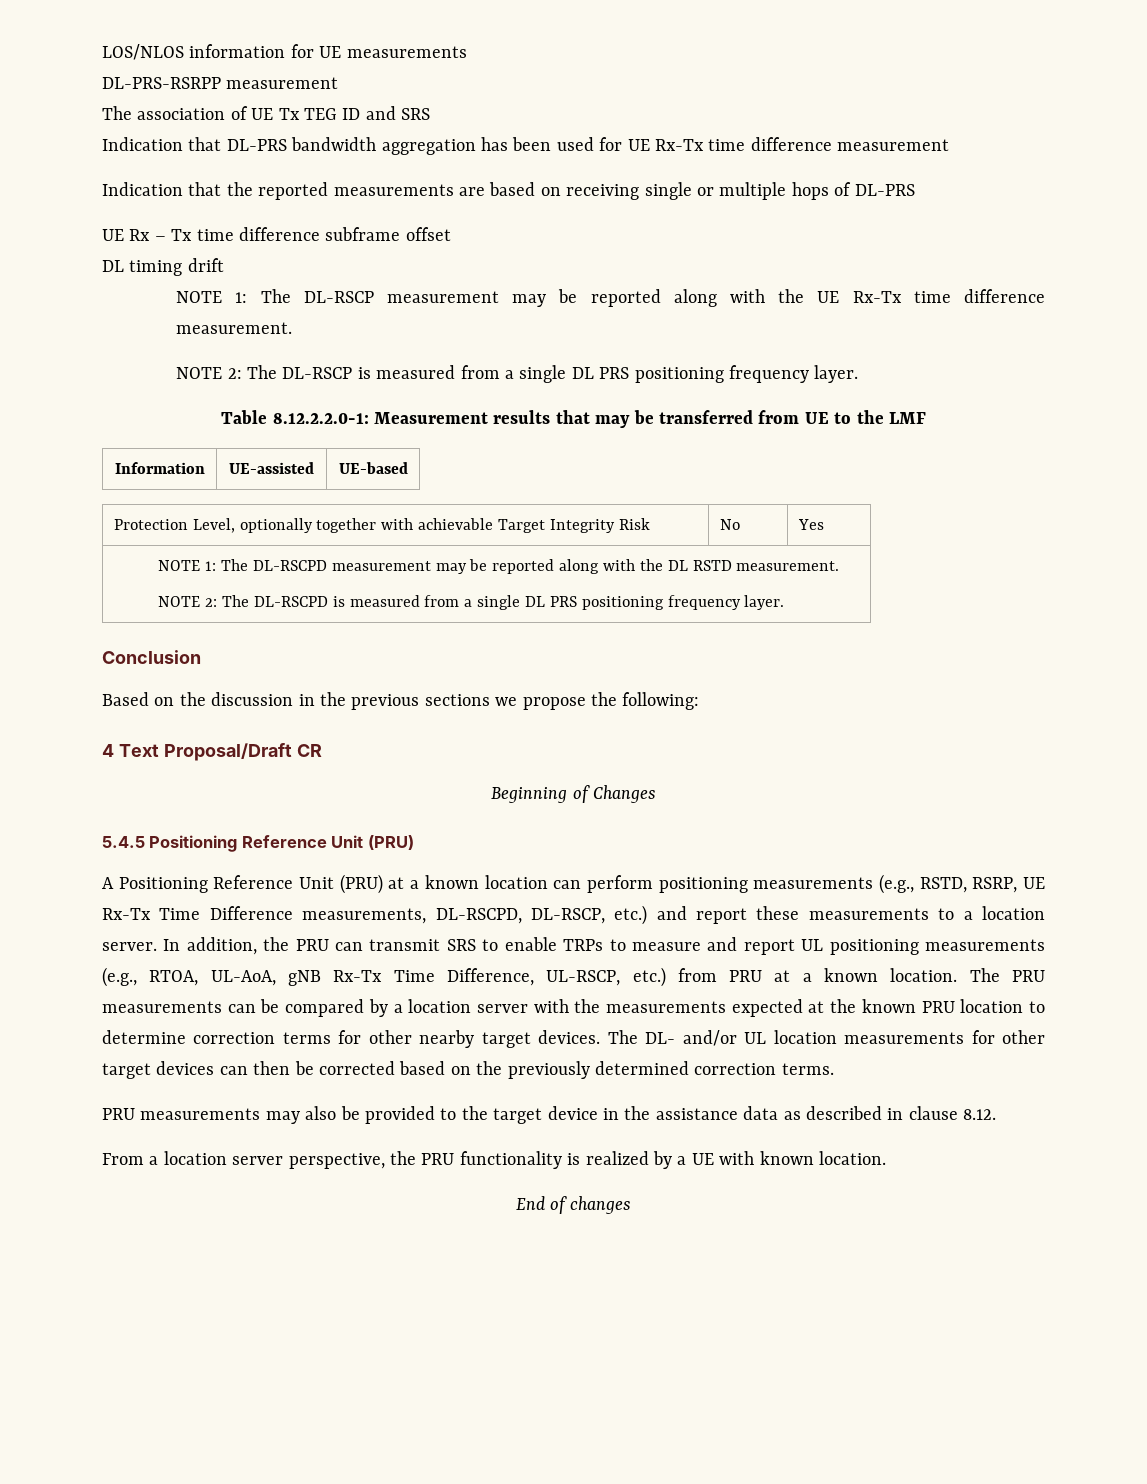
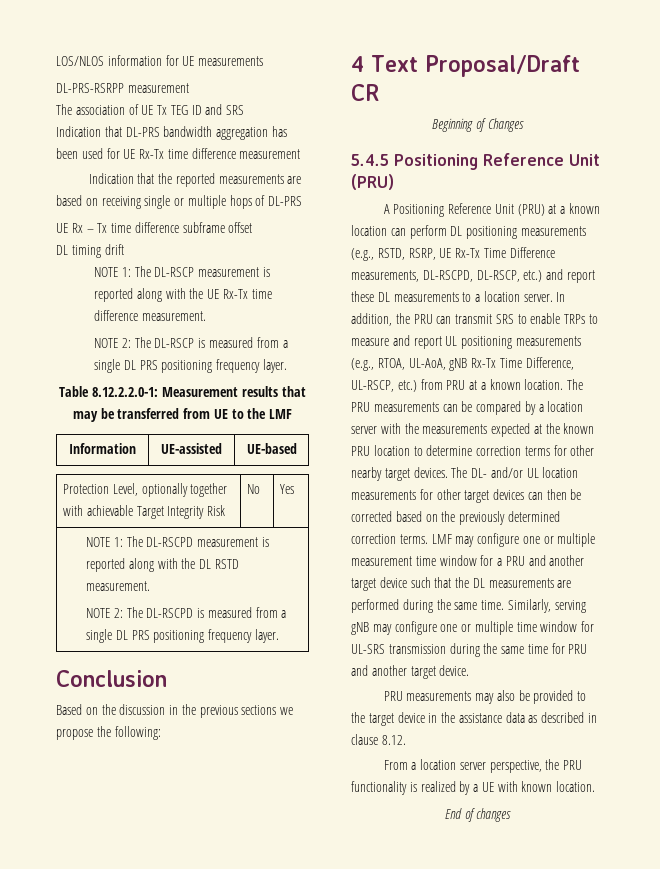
[512,289,578,307] may be -> [262,267,270,277] is
[435,559,488,574] may be -> [261,537,269,547] is
(653, 884) none -> [450,226,463,236] DL
(800, 913) none -> [377,292,390,302] DL
(834, 1069) none -> [431,533,596,547] [351,555,585,566] [351,577,572,591] [351,599,586,613] [351,621,595,635] [351,643,588,657] [351,665,470,679] LMF may configure one or multiple measurement time window for a PRU and another target device such that the DL measurements are performed during the same time. Similarly, serving gNB may configure one or multiple time window for UL-SRS transmission during the same time for PRU and another target device.

